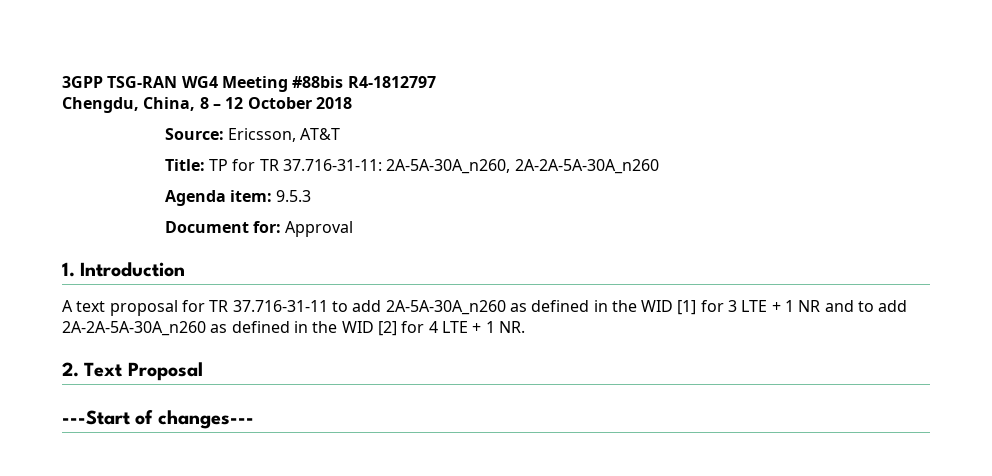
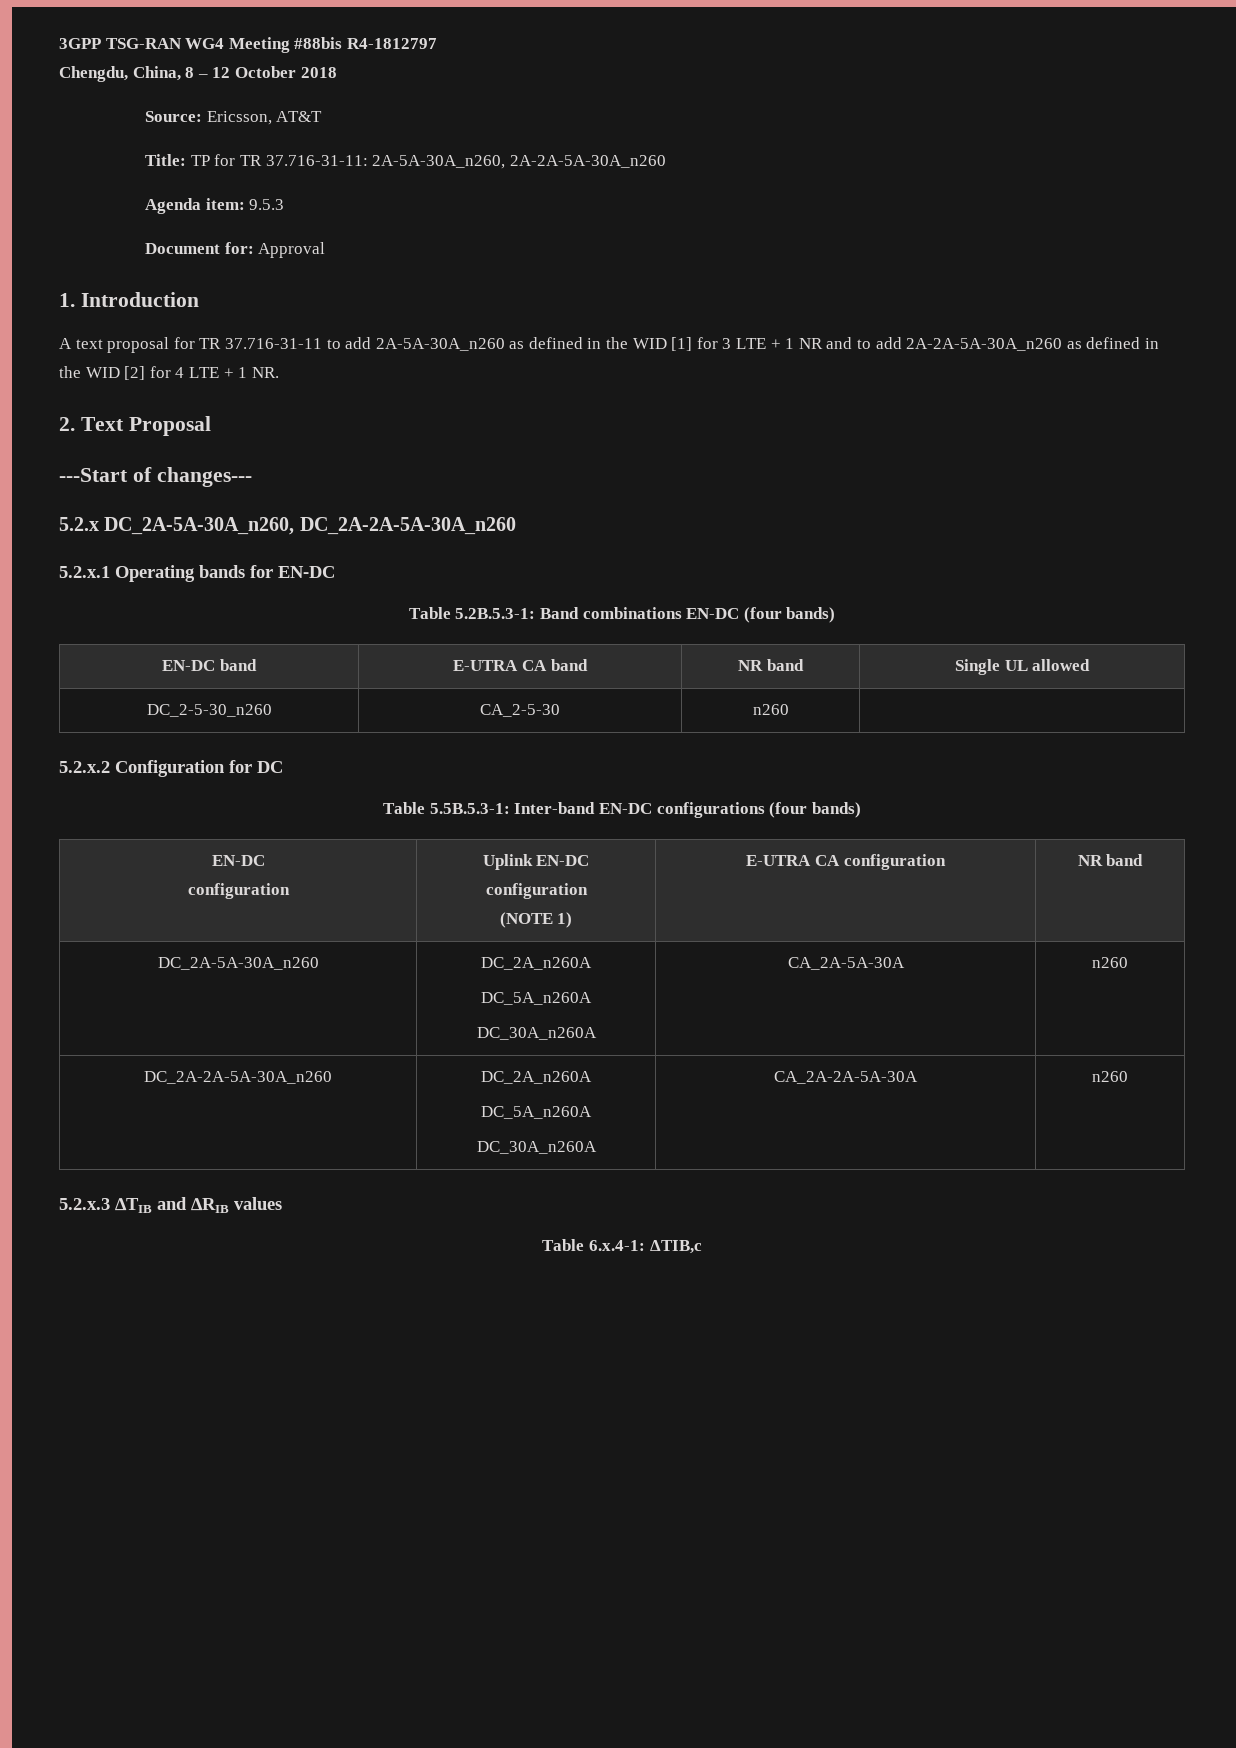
(254, 419) none -> [59,517,516,535] [59,565,335,582] [408,607,836,623] [162,659,257,671] [453,659,588,671] [738,659,804,671] [954,659,1091,675] [146,704,272,717] [480,704,560,717] [752,704,789,715] [59,760,283,777] [383,802,861,818] [211,855,265,866] [187,883,290,899] [482,854,590,870] [485,883,588,899] [499,912,573,928] [746,854,946,870] [1077,854,1144,866] [157,957,319,970] [481,957,592,970] [481,992,592,1005] [476,1027,597,1040] [787,957,905,970] [1092,957,1128,968] [144,1071,332,1084] [481,1071,592,1084] [481,1106,592,1119] [476,1141,597,1154] [774,1071,918,1084] [1092,1071,1128,1082] [59,1197,282,1213] [542,1239,702,1254] // 5.2.x DC_2A-5A-30A_n260, DC_2A-2A-5A-30A_n260 // 5.2.x.1 Operating bands for EN-DC // Table 5.2B.5.3-1: Band combinations EN-DC (four bands) // EN-DC band | E-UTRA CA band | NR band | Single UL allowed // DC_2-5-30_n260 | CA_2-5-30 | n260 | // 5.2.x.2 Configuration for DC // Table 5.5B.5.3-1: Inter-band EN-DC configurations (four bands) // EN-DC // configuration | Uplink EN-DC // configuration // (NOTE 1) | E-UTRA CA configuration | NR band // DC_2A-5A-30A_n260 | DC_2A_n260A // DC_5A_n260A // DC_30A_n260A | CA_2A-5A-30A | n260 // DC_2A-2A-5A-30A_n260 | DC_2A_n260A // DC_5A_n260A // DC_30A_n260A | CA_2A-2A-5A-30A | n260 // 5.2.x.3 ∆TIB and ∆RIB values // Table 6.x.4-1: ΔTIB,c

